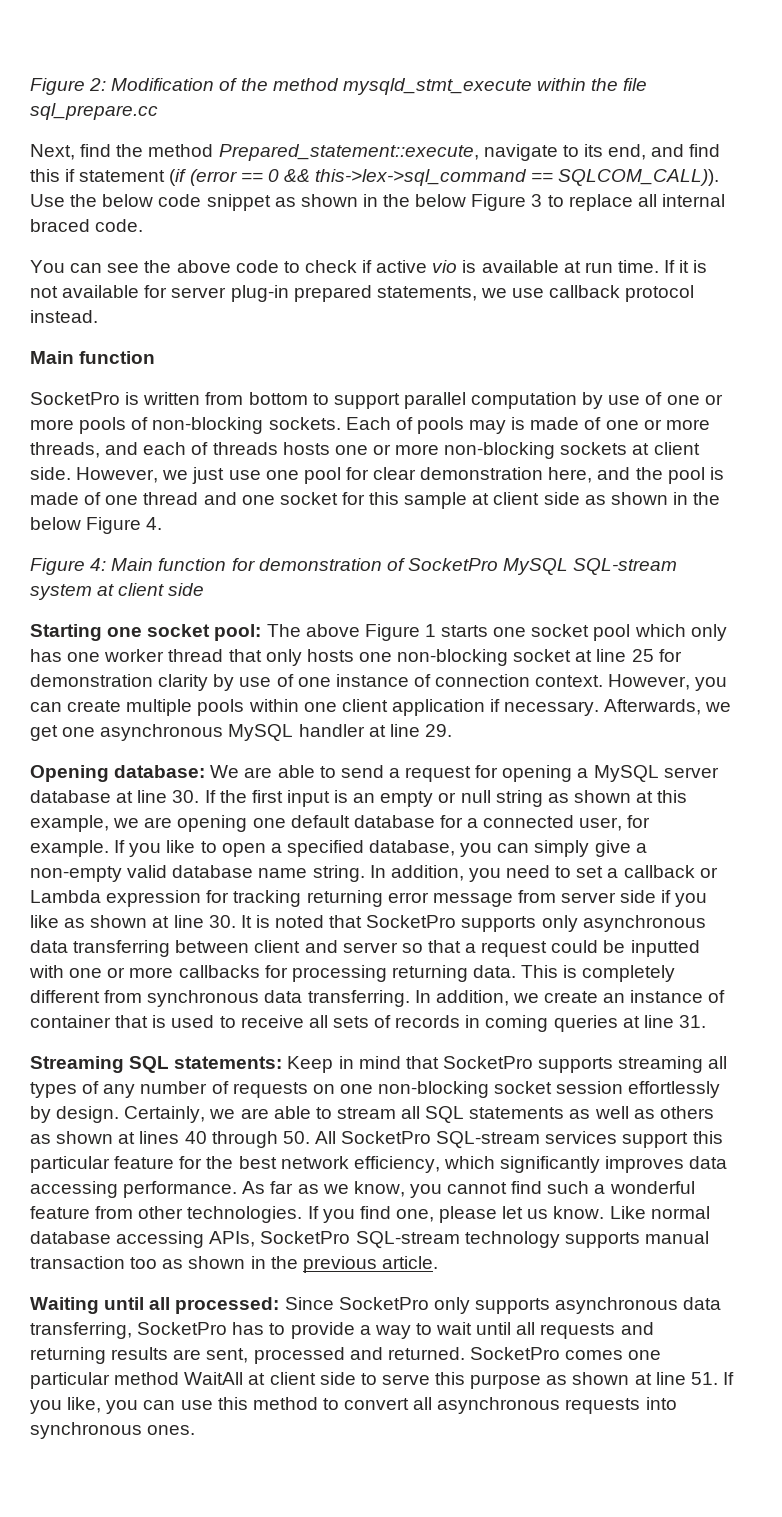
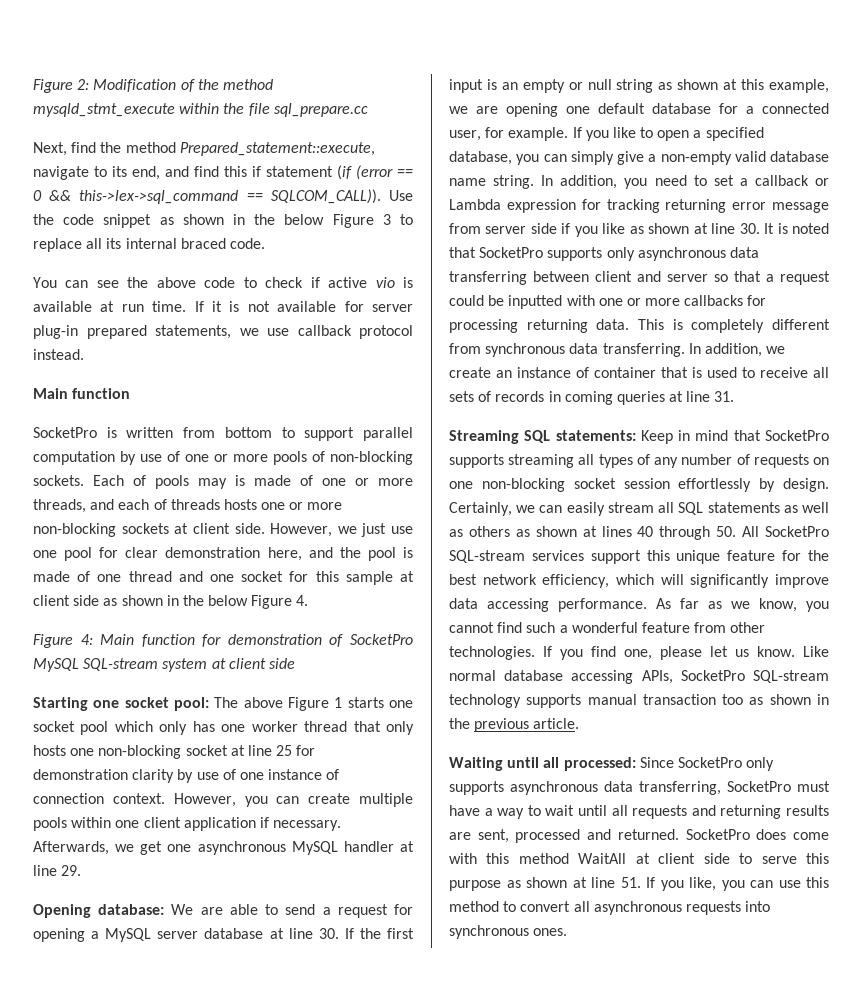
[102,194,154,207] below -> (54, 219) none
(657, 200) none -> [106,238,122,249] its
[240,1106,332,1119] are able to -> [539,502,605,516] can easily
[30,1156,110,1173] particular -> [676,550,721,564] unique
[500,1156,685,1173] significantly improves -> [660,574,829,588] will significantly improve
[232,1322,355,1339] has to provide -> [797,781,830,792] [449,805,480,816] must have
[565,1350,662,1360] [30,1372,110,1389] comes one particular -> [756,829,829,840] [449,853,510,864] does come with this

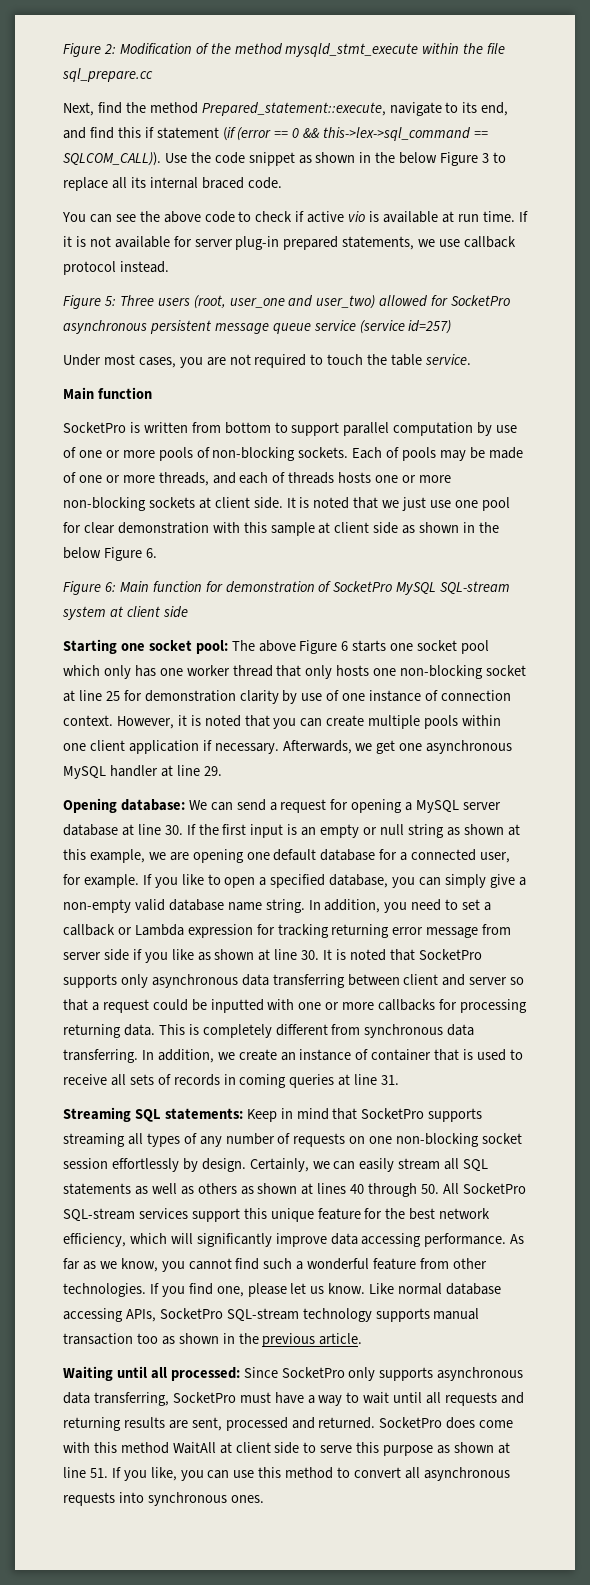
(84, 354) none -> [63,295,511,309] [63,320,452,334] [63,354,472,368] // Figure 5: Three users (root, user_one and user_two) allowed for SocketPro asynchronous persistent message queue service (service id=257) // Under most cases, you are not required to touch the table service.
[235,475,245,486] is -> [469,447,485,459] be
[270,523,333,537] However, -> [286,497,379,509] It is noted that
[267,547,413,561] [33,571,309,582] here, and the pool is made of one thread and one socket for -> [212,522,240,533] with
[296,595,309,606] [33,634,93,648] 4. // Figure 4: -> [145,548,157,558] [63,581,116,595] 6. // Figure 6:
[334,697,343,708] 1 -> [341,641,349,651] 6
(236, 800) none -> [177,715,270,727] it is noted that
[200,904,279,915] are able to -> [210,802,233,811] can

